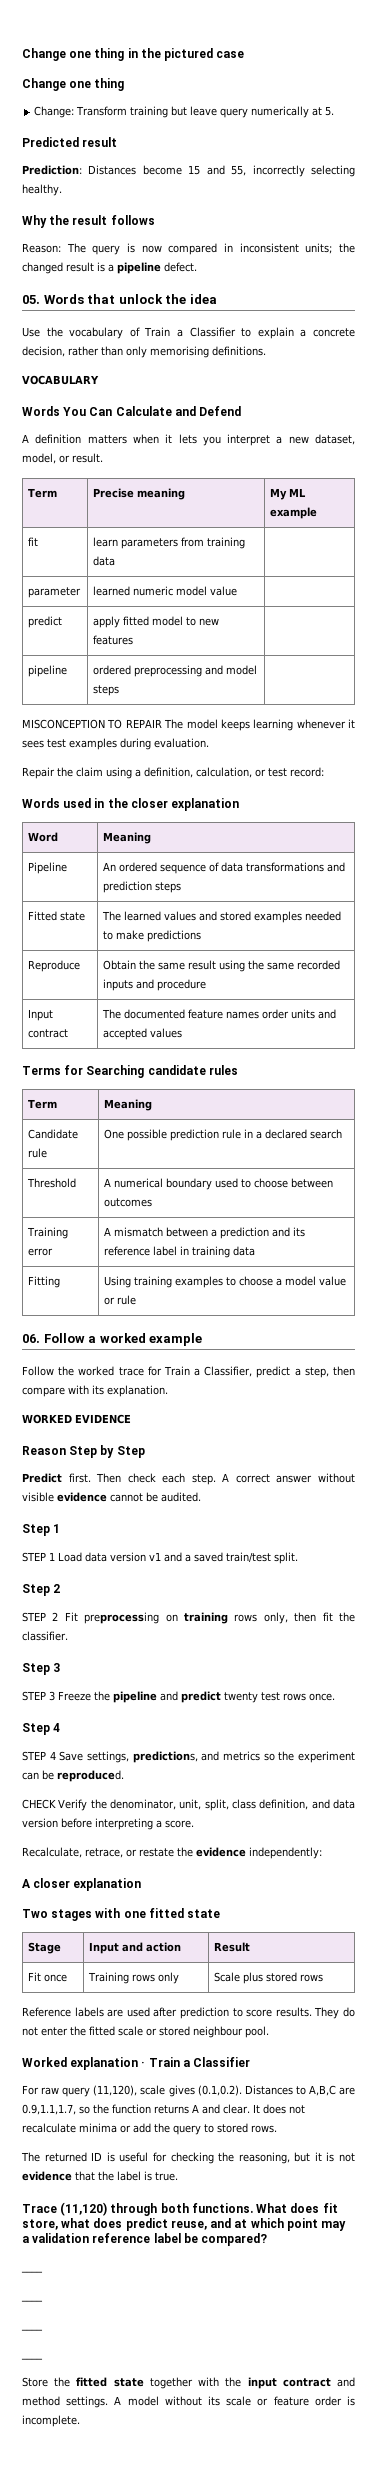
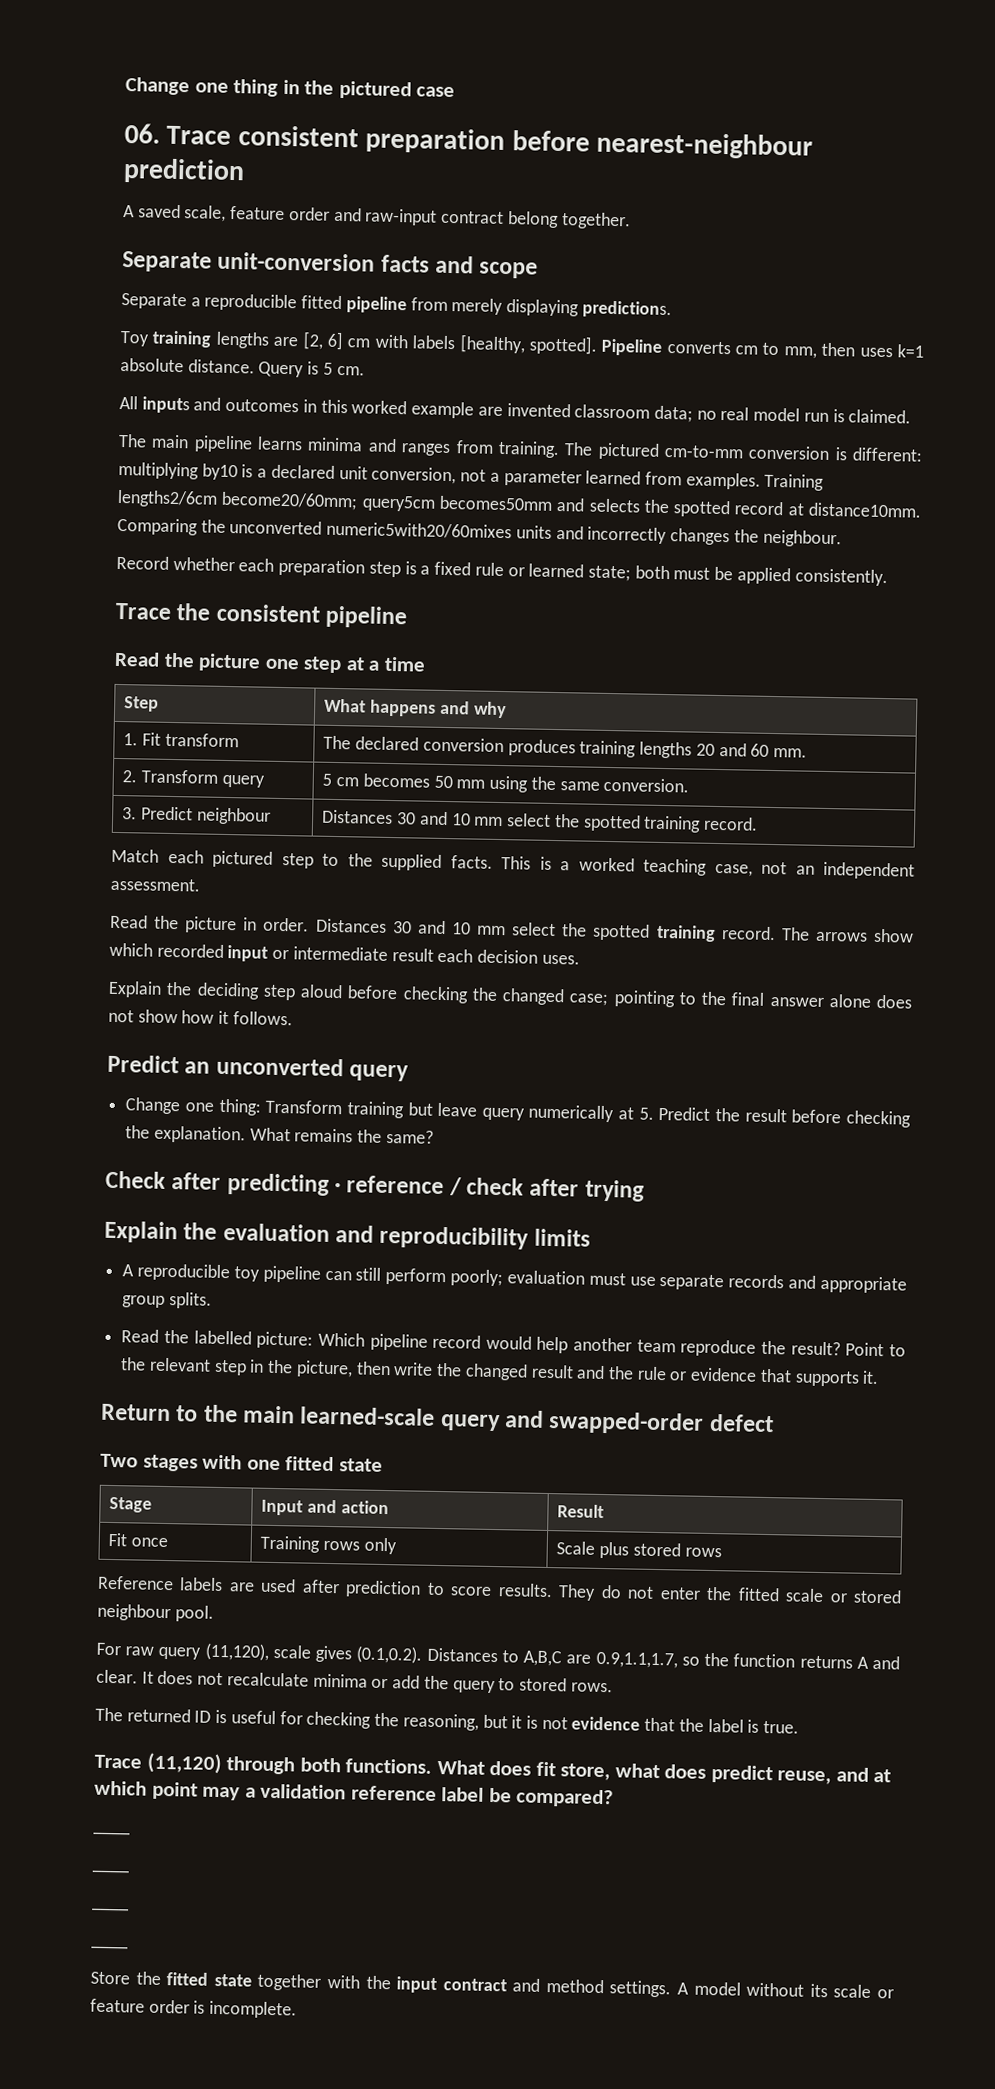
[22,78,125,91] [34,106,75,118] // Change one thing // Change: -> [124,123,814,160] [123,158,245,185] [123,204,631,230] [122,250,539,279] [121,292,672,319] [120,330,925,359] [120,357,365,378] [119,395,912,424] [118,433,922,462] [118,461,825,491] [117,489,921,518] [117,517,842,548] [116,555,888,587] [115,602,408,629] [114,651,426,674] [124,696,160,712] [324,698,507,719] [123,732,239,748] [323,735,807,759] [122,769,265,788] [322,773,690,793] [122,806,271,825] [322,809,758,833] [111,848,915,880] [110,877,200,892] [110,914,915,943] [109,942,580,965] [108,980,912,1009] [108,1009,293,1026] [107,1054,410,1082] [125,1097,261,1116] // 06. Trace consistent preparation before nearest-neighbour prediction // A saved scale, feature order and raw-input contract belong together. // Separate unit-conversion facts and scope // Separate a reproducible fitted pipeline from merely displaying predictions. // Toy training lengths are [2, 6] cm with labels [healthy, spotted]. Pipeline converts cm to mm, then uses k=1 absolute distance. Query is 5 cm. // All inputs and outcomes in this worked example are invented classroom data; no real model run is claimed. // The main pipeline learns minima and ranges from training. The pictured cm-to-mm conversion is different: multiplying by10 is a declared unit conversion, not a parameter learned from examples. Training lengths2/6cm become20/60mm; query5cm becomes50mm and selects the spotted record at distance10mm. Comparing the unconverted numeric5with20/60mixes units and incorrectly changes the neighbour. // Record whether each preparation step is a fixed rule or learned state; both must be applied consistently. // Trace the consistent pipeline // Read the picture one step at a time // Step | What happens and why // 1. Fit transform | The declared conversion produces training lengths 20 and 60 mm. // 2. Transform query | 5 cm becomes 50 mm using the same conversion. // 3. Predict neighbour | Distances 30 and 10 mm select the spotted training record. // Match each pictured step to the supplied facts. This is a worked teaching case, not an independent assessment. // Read the picture in order. Distances 30 and 10 mm select the spotted training record. The arrows show which recorded input or intermediate result each decision uses. // Explain the deciding step aloud before checking the changed case; pointing to the final answer alone does not show how it follows. // Predict an unconverted query // Change one thing:
[22,137,118,147] [22,165,355,177] [22,184,62,196] [22,215,155,228] [22,243,355,255] [22,262,197,274] [22,294,217,304] [22,327,355,339] [22,346,266,358] [22,375,99,385] [22,406,242,416] [22,434,356,446] [22,453,103,464] [28,488,58,498] [93,488,186,500] [270,488,307,500] [270,507,318,519] [28,537,39,546] [93,537,246,549] [93,556,116,566] [28,587,82,598] [93,586,238,596] [28,616,63,628] [93,616,220,628] [93,635,134,645] [28,665,68,677] [93,665,258,677] [93,685,120,696] [22,719,355,731] [22,738,209,750] [22,767,324,779] [22,798,240,811] [28,832,59,842] [103,832,152,844] [28,862,68,874] [103,862,346,874] [103,881,182,893] [28,911,86,921] [102,911,342,923] [103,930,202,942] [28,960,81,972] [103,960,341,972] [103,979,207,991] [28,1009,54,1021] [28,1029,69,1038] [102,1009,337,1019] [103,1028,183,1040] [22,1065,238,1078] [28,1099,58,1109] [104,1099,153,1111] [28,1129,79,1139] [28,1148,48,1158] [104,1129,343,1141] [27,1178,77,1188] [104,1178,334,1190] [104,1198,153,1207] [27,1227,69,1239] [28,1248,54,1256] [104,1227,306,1239] [104,1246,256,1258] [28,1276,61,1288] [104,1276,347,1288] [104,1295,137,1305] [22,1333,203,1346] [22,1366,355,1378] [22,1385,168,1397] [22,1414,131,1424] [22,1445,145,1458] [22,1473,355,1485] [22,1492,201,1502] [22,1524,61,1536] [22,1552,298,1564] [22,1584,61,1596] [22,1612,355,1624] [22,1631,68,1641] [22,1663,61,1675] [22,1691,335,1703] [22,1723,61,1735] [22,1751,355,1763] [22,1770,124,1782] [22,1799,355,1811] [22,1818,194,1830] [22,1847,322,1859] [22,1878,142,1891] // Predicted result // Prediction: Distances become 15 and 55, incorrectly selecting healthy. // Why the result follows // Reason: The query is now compared in inconsistent units; the changed result is a pipeline defect. // 05. Words that unlock the idea // Use the vocabulary of Train a Classifier to explain a concrete decision, rather than only memorising definitions. // VOCABULARY // Words You Can Calculate and Defend // A definition matters when it lets you interpret a new dataset, model, or result. // Term | Precise meaning | My ML example // fit | learn parameters from training data | // parameter | learned numeric model value | // predict | apply fitted model to new features | // pipeline | ordered preprocessing and model steps | // MISCONCEPTION TO REPAIR The model keeps learning whenever it sees test examples during evaluation. // Repair the claim using a definition, calculation, or test record: // Words used in the closer explanation // Word | Meaning // Pipeline | An ordered sequence of data transformations and prediction steps // Fitted state | The learned values and stored examples needed to make predictions // Reproduce | Obtain the same result using the same recorded inputs and procedure // Input contract | The documented feature names order units and accepted values // Terms for Searching candidate rules // Term | Meaning // Candidate rule | One possible prediction rule in a declared search // Threshold | A numerical boundary used to choose between outcomes // Training error | A mismatch between a prediction and its reference label in training data // Fitting | Using training examples to choose a model value or rule // 06. Follow a worked example // Follow the worked trace for Train a Classifier, predict a step, then compare with its explanation. // WORKED EVIDENCE // Reason Step by Step // Predict first. Then check each step. A correct answer without visible evidence cannot be audited. // Step 1 // STEP 1 Load data version v1 and a saved train/test split. // Step 2 // STEP 2 Fit preprocessing on training rows only, then fit the classifier. // Step 3 // STEP 3 Freeze the pipeline and predict twenty test rows once. // Step 4 // STEP 4 Save settings, predictions, and metrics so the experiment can be reproduced. // CHECK Verify the denominator, unit, split, class definition, and data version before interpreting a score. // Recalculate, retrace, or restate the evidence independently: // A closer explanation -> [658,1106,911,1128] [125,1125,434,1144] [105,1170,645,1202] [104,1220,591,1250] [122,1263,907,1294] [122,1292,212,1309] [121,1329,906,1357] [120,1357,880,1387] [101,1403,774,1435] Predict the result before checking the explanation. What remains the same? // Check after predicting · reference / check after trying // Explain the evaluation and reproducibility limits // A reproducible toy pipeline can still perform poorly; evaluation must use separate records and appropriate group splits. // Read the labelled picture: Which pipeline record would help another team reproduce the result? Point to the relevant step in the picture, then write the changed result and the rule or evidence that supports it. // Return to the main learned-scale query and swapped-order defect
[22,2057,251,2070] // Worked explanation · Train a Classifier -> (214, 1613) none

